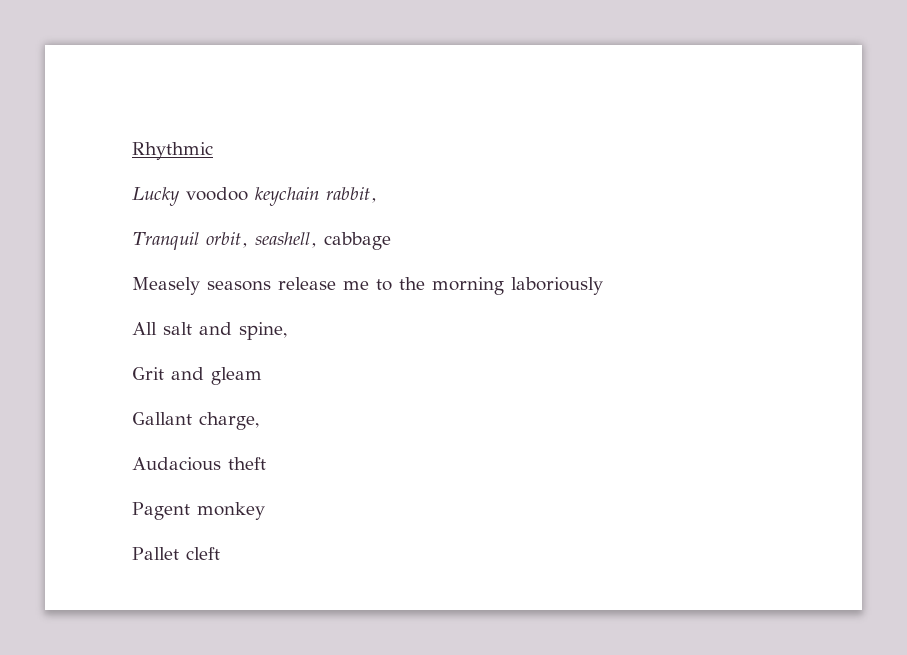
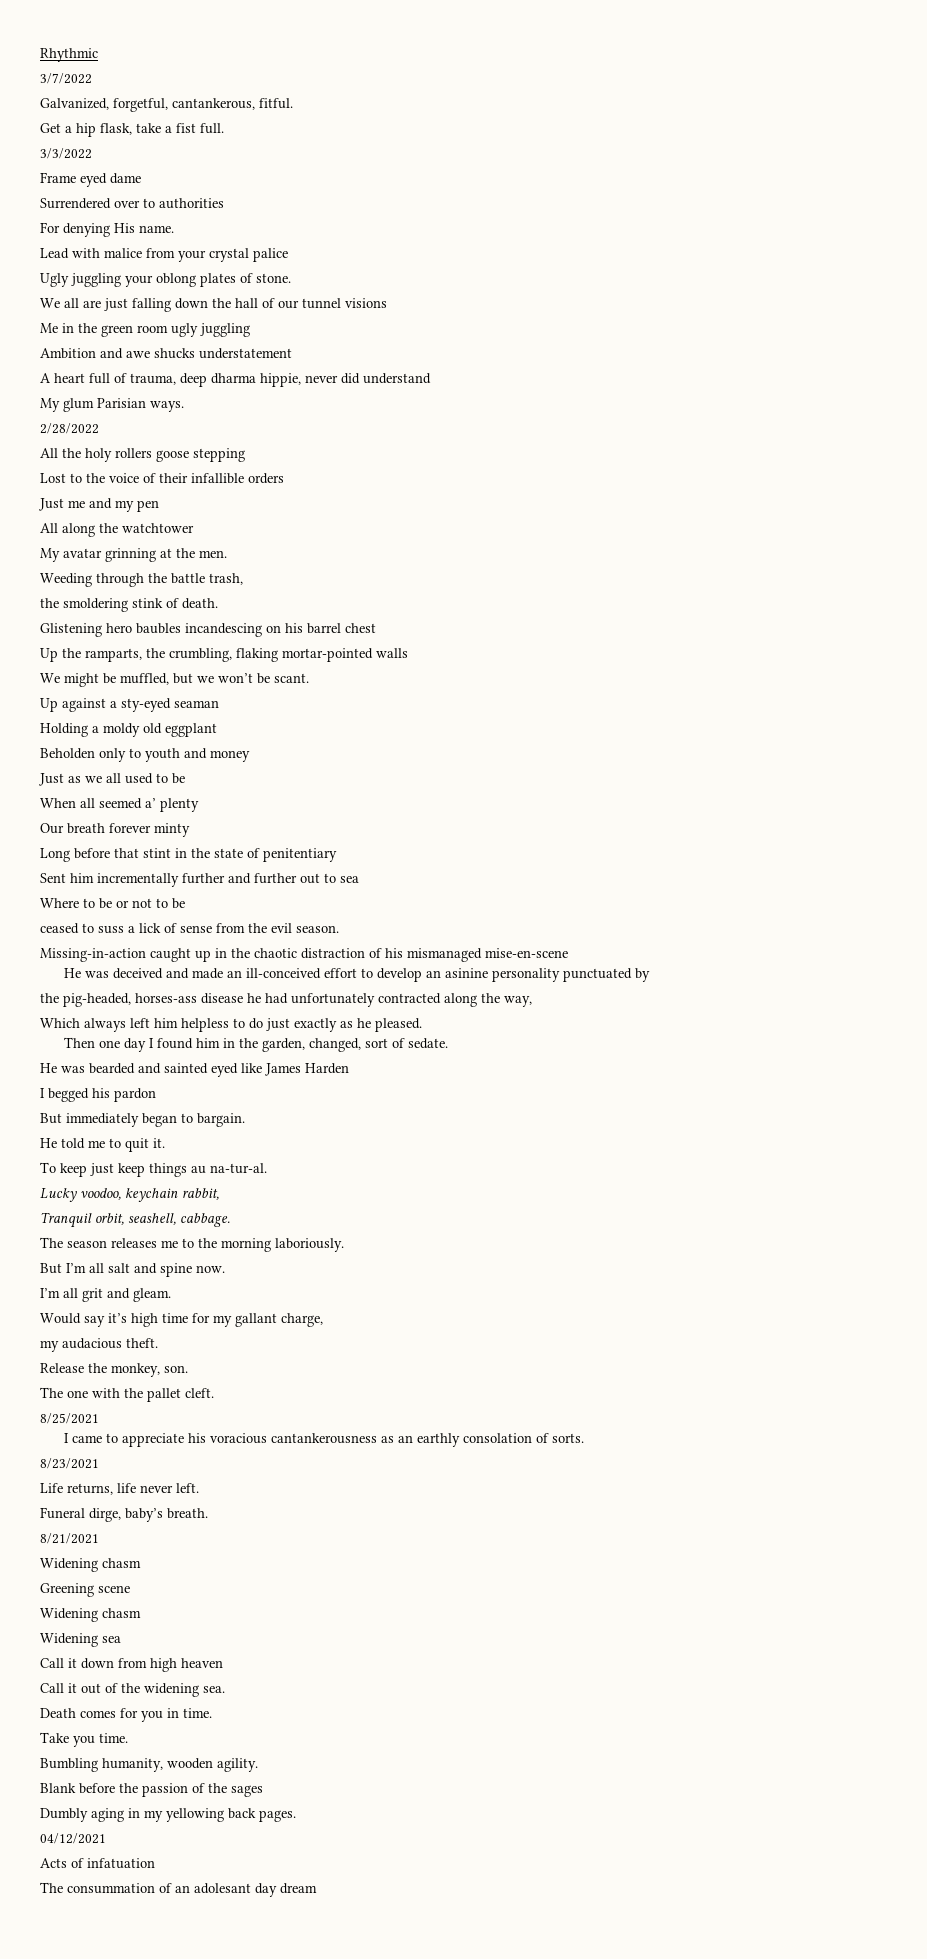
(213, 151) none -> [40,73,92,84] [40,98,293,112] [40,123,224,137] [40,148,92,159] [40,172,141,187] [40,198,224,209] [40,222,174,237] [40,248,288,262] [40,273,291,287] [40,298,387,312] [40,323,250,337] [40,348,292,359] [40,373,431,387] [40,398,184,412] [40,423,99,434] [40,448,245,462] [40,473,284,484] [39,498,159,512] [40,523,194,537] [40,548,227,562] [40,573,243,587] [40,598,218,612] [40,623,376,637] [40,648,408,662] [40,673,309,687] [40,698,219,712] [40,723,217,737] [40,748,250,762] [39,773,185,786] [40,798,199,812] [40,823,190,837] [40,848,337,862] [40,873,359,887] [40,898,185,909] [40,923,339,934] [40,948,568,962] [63,968,650,982] [40,993,532,1007] [40,1018,422,1032] [63,1037,448,1052] [40,1063,349,1077] [40,1088,156,1102] [40,1113,245,1127] [40,1138,165,1152] [40,1162,267,1177] // 3/7/2022 // Galvanized, forgetful, cantankerous, fitful. // Get a hip flask, take a fist full. // 3/3/2022 // Frame eyed dame // Surrendered over to authorities // For denying His name. // Lead with malice from your crystal palice // Ugly juggling your oblong plates of stone. // We all are just falling down the hall of our tunnel visions // Me in the green room ugly juggling // Ambition and awe shucks understatement // A heart full of trauma, deep dharma hippie, never did understand // My glum Parisian ways. // 2/28/2022 // All the holy rollers goose stepping // Lost to the voice of their infallible orders // Just me and my pen // All along the watchtower // My avatar grinning at the men. // Weeding through the battle trash, // the smoldering stink of death. // Glistening hero baubles incandescing on his barrel chest // Up the ramparts, the crumbling, flaking mortar-pointed walls // We might be muffled, but we won’t be scant. // Up against a sty-eyed seaman // Holding a moldy old eggplant // Beholden only to youth and money // Just as we all used to be // When all seemed a’ plenty // Our breath forever minty // Long before that stint in the state of penitentiary // Sent him incrementally further and further out to sea // Where to be or not to be // ceased to suss a lick of sense from the evil season. // Missing-in-action caught up in the chaotic distraction of his mismanaged mise-en-scene // He was deceived and made an ill-conceived effort to develop an asinine personality punctuated by // the pig-headed, horses-ass disease he had unfortunately contracted along the way, // Which always left him helpless to do just exactly as he pleased. // Then one day I found him in the garden, changed, sort of sedate. // He was bearded and sainted eyed like James Harden // I begged his pardon // But immediately began to bargain. // He told me to quit it. // To keep just keep things au na-tur-al.
[186,187,248,201] voodoo -> [80,1188,121,1200] voodoo,
[323,232,391,250] [132,277,603,295] [132,322,287,340] [132,367,262,385] [132,412,259,430] [132,457,266,471] [132,502,265,520] [132,547,220,560] cabbage // Measely seasons release me to the morning laboriously // All salt and spine, // Grit and gleam // Gallant charge, // Audacious theft // Pagent monkey // Pallet cleft -> [180,1213,230,1227] [40,1237,344,1252] [40,1263,225,1277] [40,1288,171,1302] [40,1313,323,1327] [40,1338,158,1352] [40,1363,188,1377] [40,1387,214,1402] [40,1413,99,1424] [63,1433,584,1447] [40,1458,99,1469] [40,1483,199,1495] [40,1507,208,1522] [40,1533,99,1544] [40,1558,141,1572] [40,1583,130,1597] [40,1608,141,1622] [40,1633,121,1647] [40,1658,223,1672] [40,1683,225,1697] [40,1708,212,1722] [40,1732,128,1747] [40,1758,258,1772] [40,1783,263,1797] [40,1808,296,1822] [40,1833,106,1844] [40,1858,155,1869] [40,1882,317,1897] cabbage. // The season releases me to the morning laboriously. // But I’m all salt and spine now. // I’m all grit and gleam. // Would say it’s high time for my gallant charge, // my audacious theft. // Release the monkey, son. // The one with the pallet cleft. // 8/25/2021 // I came to appreciate his voracious cantankerousness as an earthly consolation of sorts. // 8/23/2021 // Life returns, life never left. // Funeral dirge, baby’s breath. // 8/21/2021 // Widening chasm // Greening scene // Widening chasm // Widening sea // Call it down from high heaven // Call it out of the widening sea. // Death comes for you in time. // Take you time. // Bumbling humanity, wooden agility. // Blank before the passion of the sages // Dumbly aging in my yellowing back pages. // 04/12/2021 // Acts of infatuation // The consummation of an adolesant day dream

